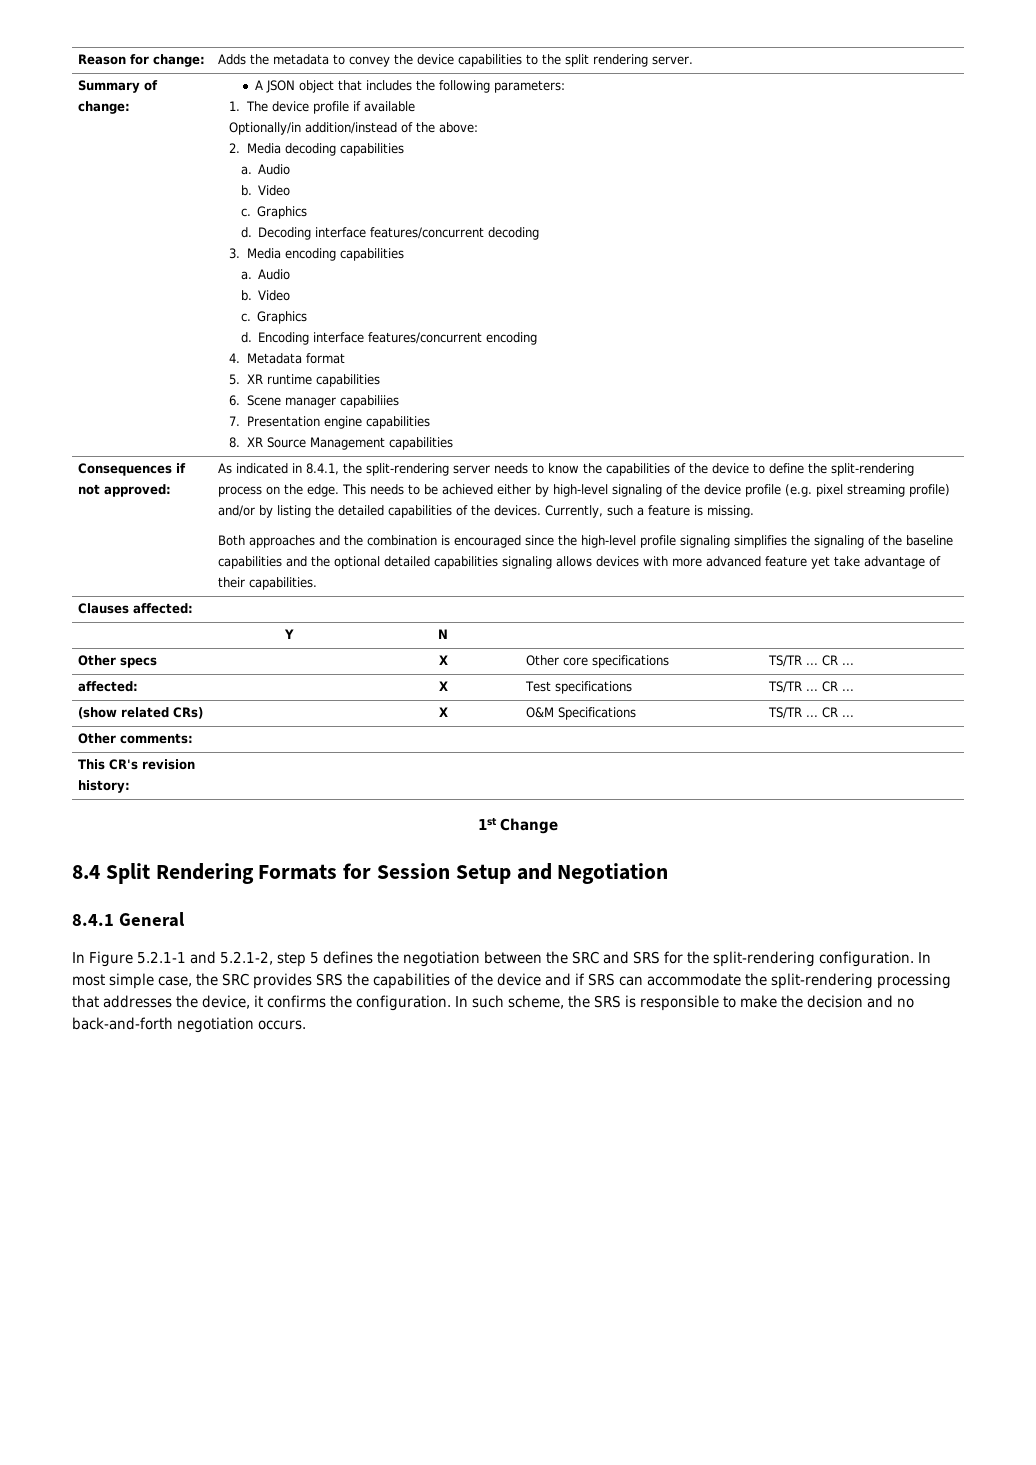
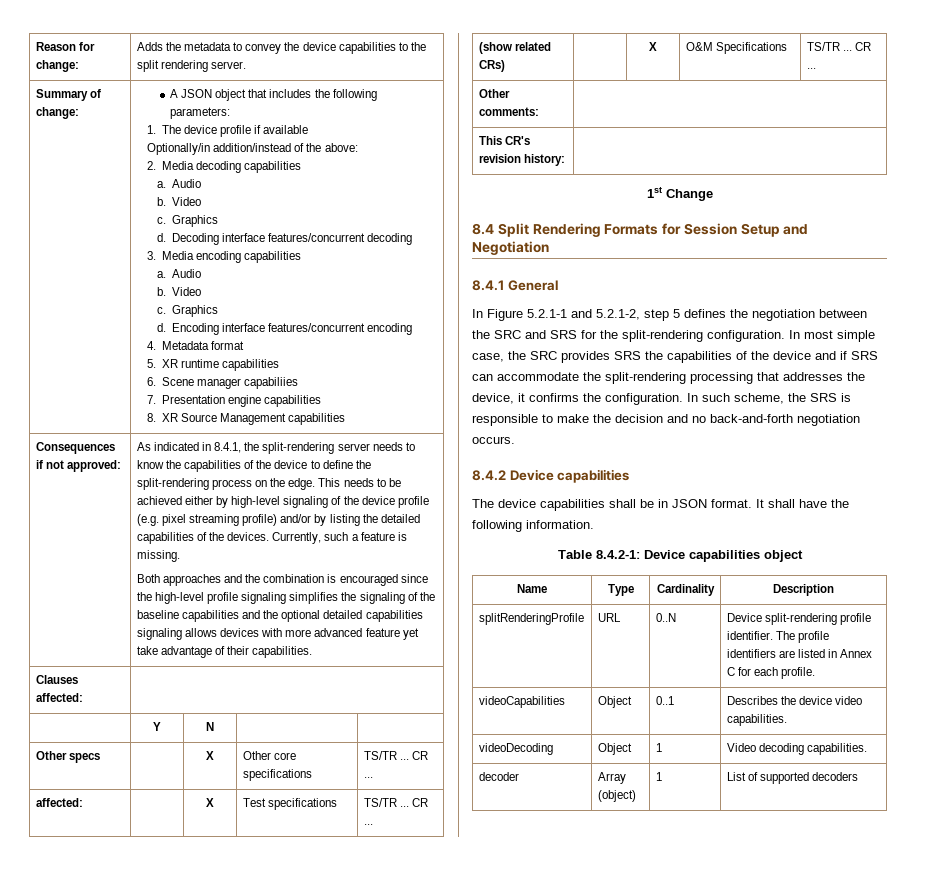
(306, 1025) none -> [472,469,630,483] [472,499,849,511] [472,520,594,532] [557,550,803,562] [517,584,547,593] [607,584,634,596] [656,584,715,596] [773,584,834,596] [478,613,584,625] [597,613,621,622] [655,613,676,622] [726,613,872,625] [726,631,830,643] [726,649,873,658] [726,667,816,679] [478,696,565,708] [597,696,632,708] [655,696,674,705] [726,696,863,705] [726,714,787,726] [478,743,553,755] [597,743,632,755] [655,743,662,752] [726,743,868,755] [478,772,519,781] [597,772,626,784] [597,790,636,802] [655,772,662,781] [726,772,859,784] // 8.4.2 Device capabilities // The device capabilities shall be in JSON format. It shall have the following information. // Table 8.4.2-1: Device capabilities object // Name | Type | Cardinality | Description // splitRenderingProfile | URL | 0..N | Device split-rendering profile identifier. The profile identifiers are listed in Annex C for each profile. // videoCapabilities | Object | 0..1 | Describes the device video capabilities. // videoDecoding | Object | 1 | Video decoding capabilities. // decoder | Array (object) | 1 | List of supported decoders

